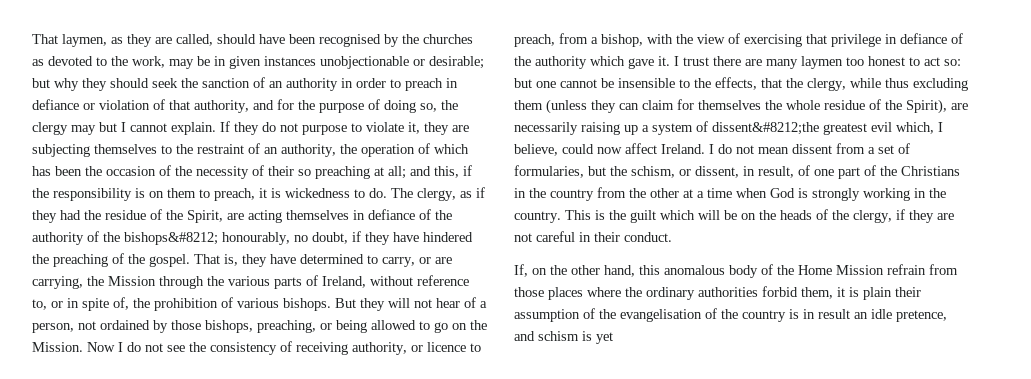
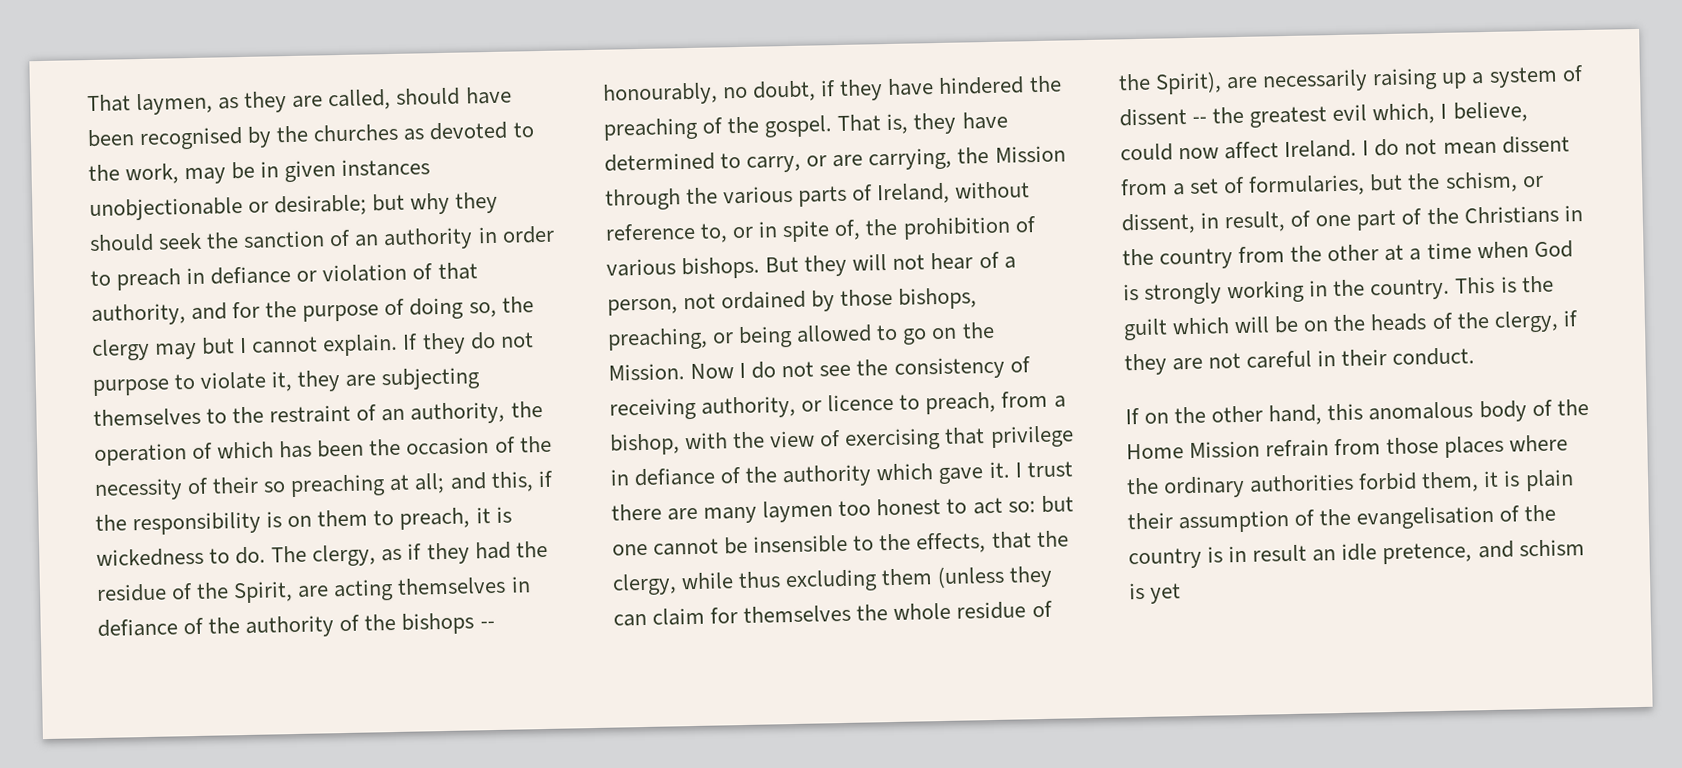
[124,232,218,245] bishops&#8212; -> [401,612,495,635] bishops --
[712,122,819,135] dissent&#8212;the -> [1119,106,1245,127] dissent -- the
[514,264,528,277] If, -> [1125,408,1140,425] If

